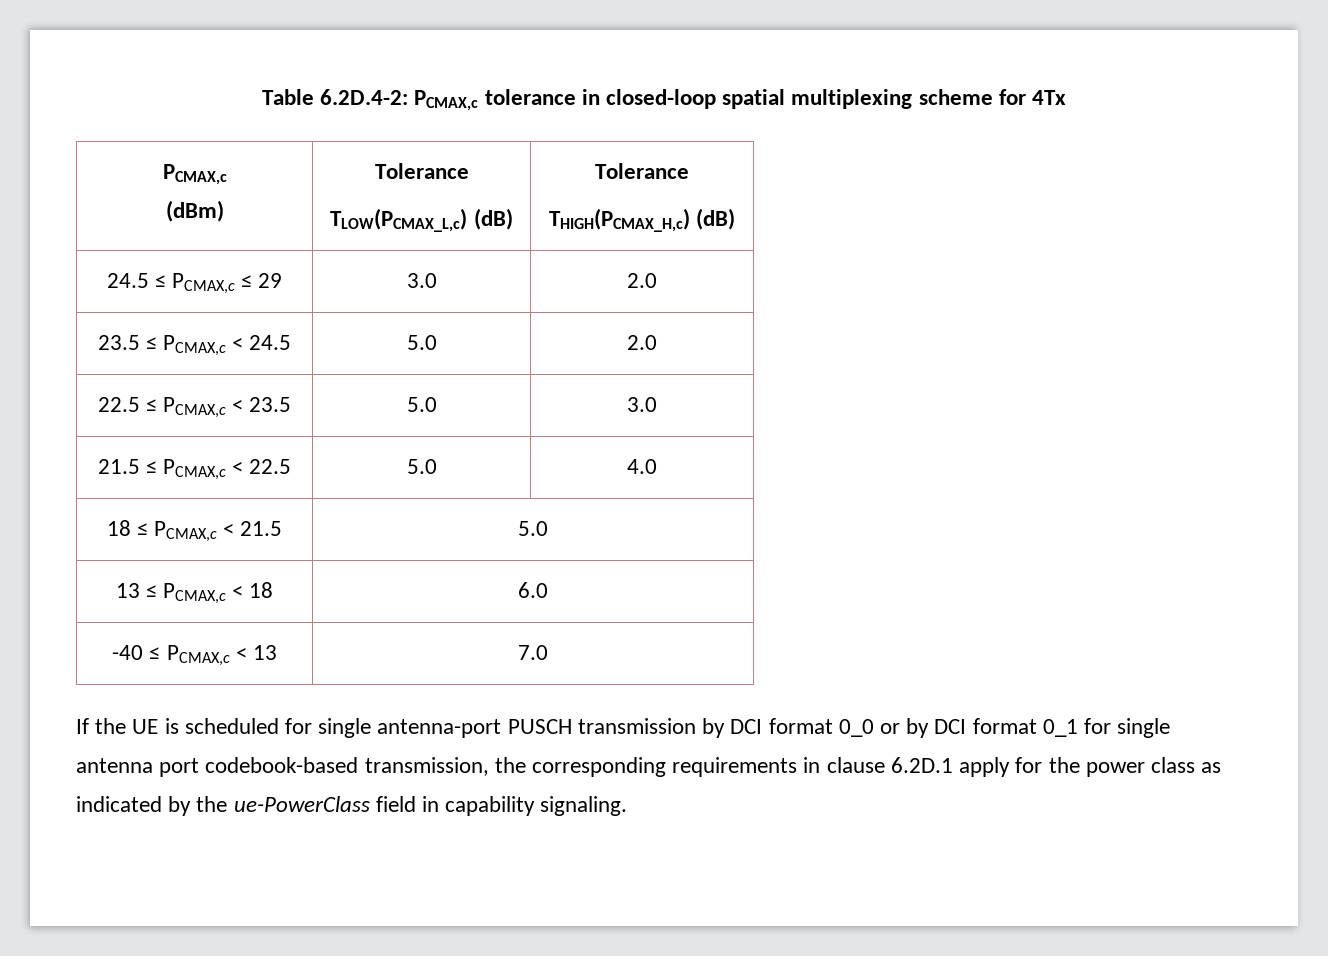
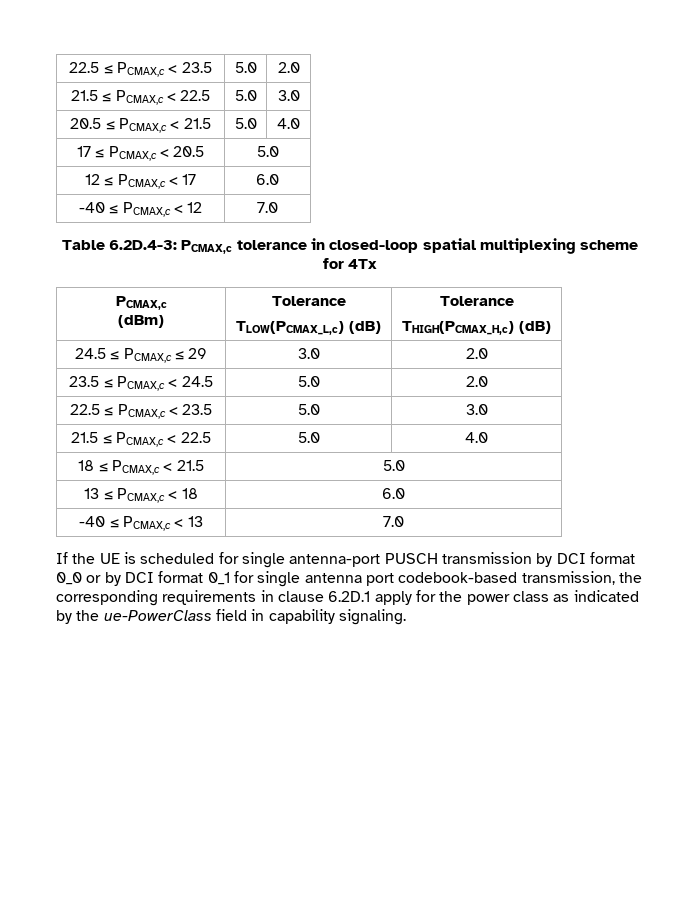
[261,89,409,105] Table 6.2D.4-2: -> [69,62,212,77] [234,62,257,73] [277,62,300,73] [70,90,211,105] [234,90,257,101] [277,90,300,101] [70,118,211,133] [234,118,257,129] [277,118,300,129] [76,146,205,161] [256,146,279,157] [84,174,197,189] [256,174,279,185] [78,202,203,217] [257,202,278,213] [61,240,178,250] 22.5 ≤ PCMAX,c < 23.5 | 5.0 | 2.0 // 21.5 ≤ PCMAX,c < 22.5 | 5.0 | 3.0 // 20.5 ≤ PCMAX,c < 21.5 | 5.0 | 4.0 // 17 ≤ PCMAX,c < 20.5 | 5.0 // 12 ≤ PCMAX,c < 17 | 6.0 // -40 ≤ PCMAX,c < 12 | 7.0 // Table 6.2D.4-3:

